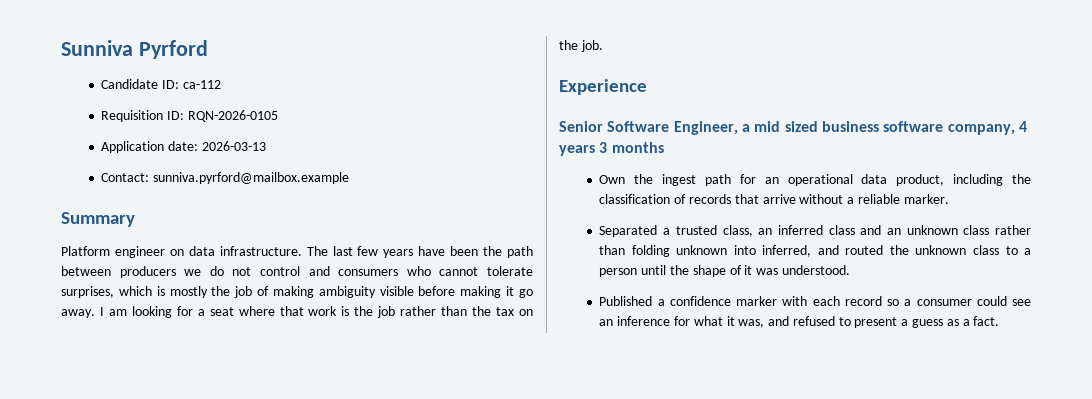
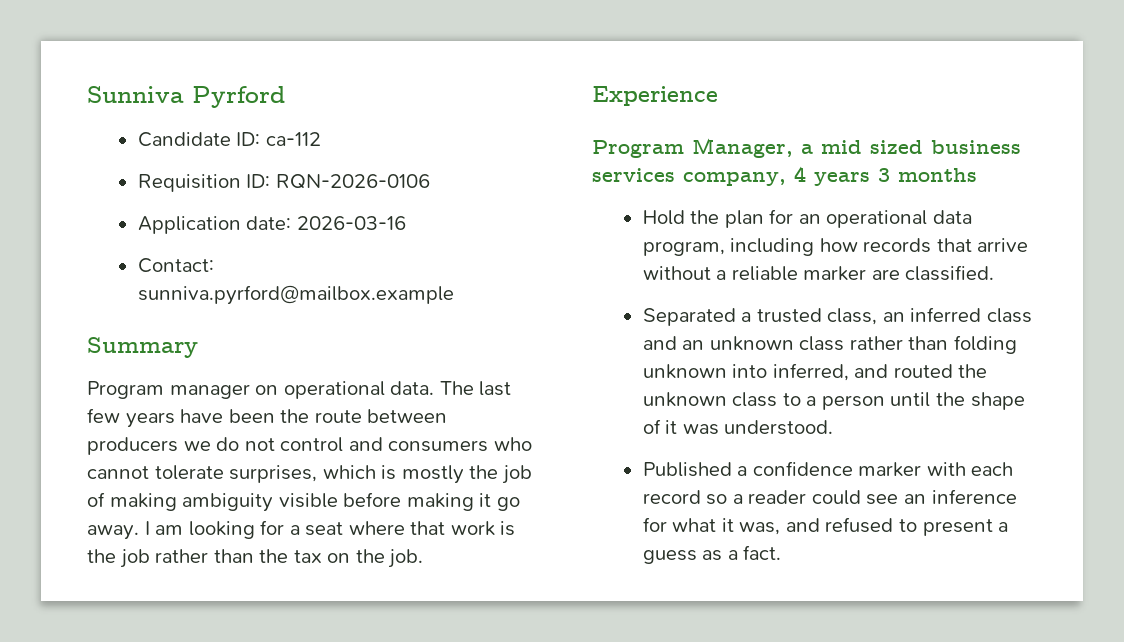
[188,110,279,122] RQN-2026-0105 -> [275,174,430,189] RQN-2026-0106
[202,141,267,151] 2026-03-13 -> [296,216,406,230] 2026-03-16
[61,246,302,258] Platform engineer on data infrastructure. -> [87,381,435,399] Program manager on operational data.
[507,246,534,258] path -> [314,410,362,423] route
[559,121,738,135] Senior Software Engineer, -> [592,138,793,158] Program Manager,
[883,121,944,132] software -> [592,168,675,182] services
[599,174,1031,186] [599,194,687,204] Own the ingest path for an operational data product, including the classification of -> [642,209,972,228] [642,238,858,256] Hold the plan for an operational data program, including how
[903,194,949,204] marker. -> [803,265,995,281] marker are classified.
[916,299,972,306] consumer -> [748,490,807,504] reader

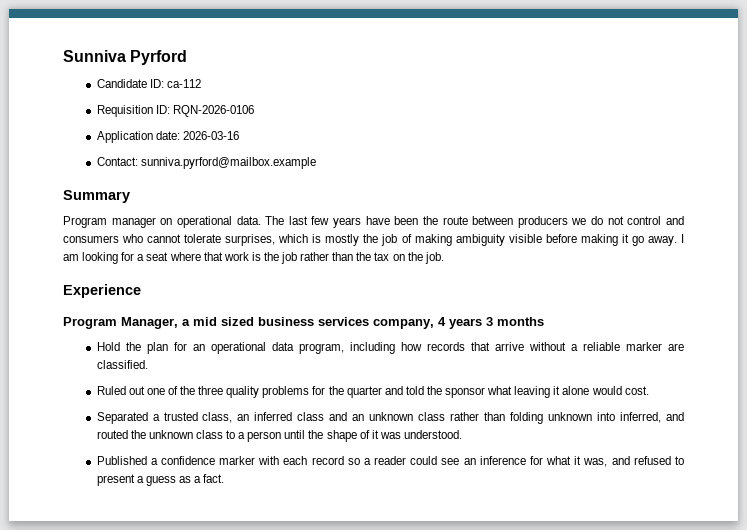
(995, 273) none -> [96,386,649,398] // Ruled out one of the three quality problems for the quarter and told the sponsor what leaving it alone would cost.

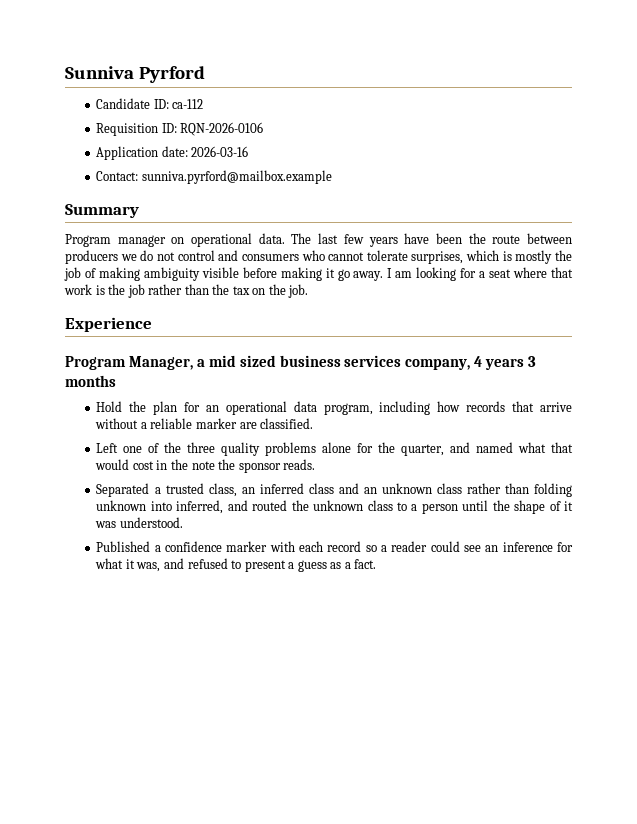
[96,386,145,395] Ruled out -> [96,443,119,453] Left
(310, 392) none -> [322,442,352,453] alone
[346,386,649,398] quarter and told the sponsor what leaving it alone would cost. -> [401,442,574,456] [95,459,316,473] quarter, and named what that would cost in the note the sponsor reads.

